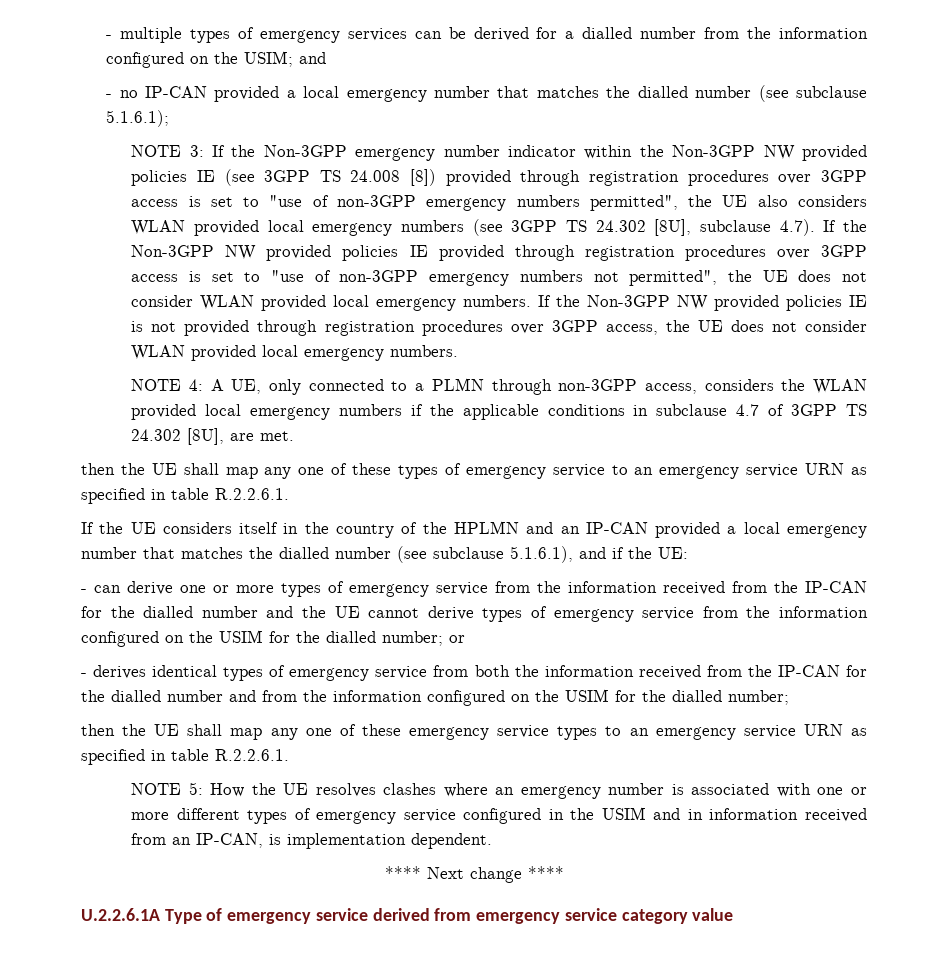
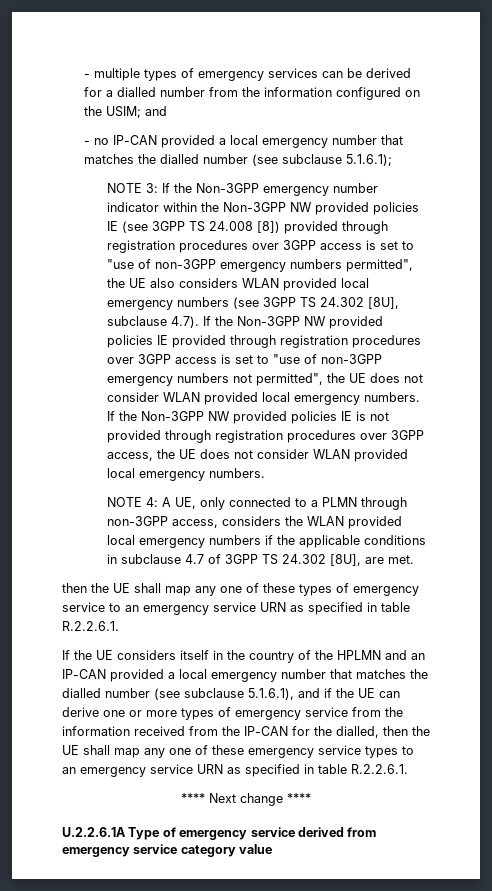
[658,547,688,559] [81,589,87,593] UE: // - -> [358,688,375,698] UE
[143,606,869,622] [81,630,465,647] [81,665,868,681] [81,689,789,706] dialled number and the UE cannot derive types of emergency service from the information configured on the USIM for the dialled number; or // - derives identical types of emergency service from both the information received from the IP-CAN for the dialled number and from the information configured on the USIM for the dialled number; // -> [336,726,379,738] dialled,
[131,782,867,799] [131,807,868,824] [131,833,493,849] // NOTE 5: How the UE resolves clashes where an emergency number is associated with one or more different types of emergency service configured in the USIM and in information received from an IP-CAN, is implementation dependent. -> (408, 769) none

